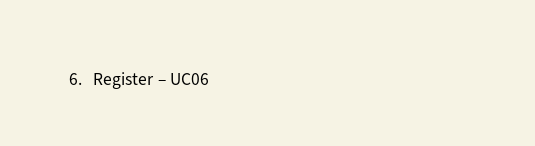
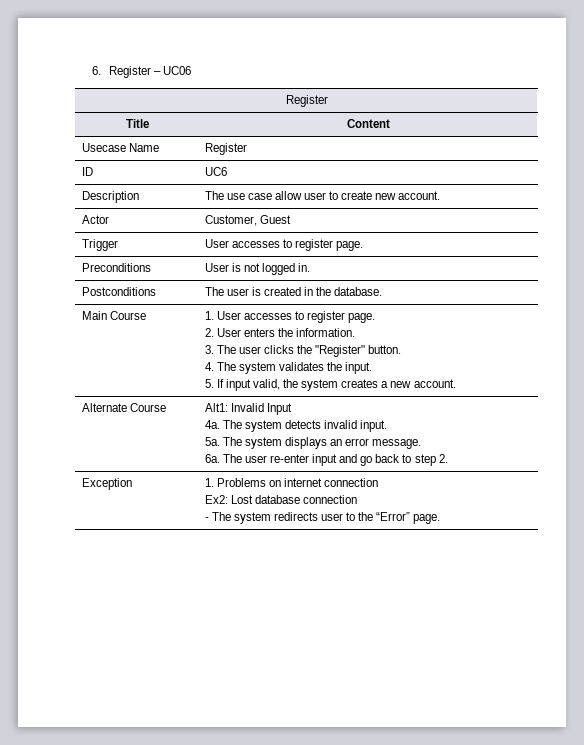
(210, 79) none -> [285,95,328,107] [125,119,149,128] [346,119,390,128] [81,143,159,152] [204,143,247,155] [81,167,93,176] [204,167,227,176] [81,191,139,203] [204,191,441,200] [81,215,109,224] [204,215,291,226] [81,239,118,251] [204,239,364,251] [81,263,151,272] [204,263,311,275] [81,287,156,296] [204,287,383,296] [81,311,146,320] [204,311,376,323] [204,328,356,337] [204,345,402,357] [204,362,373,374] [204,379,456,391] [81,403,166,412] [204,403,292,415] [204,420,388,432] [204,437,422,449] [204,454,448,466] [81,478,132,490] [204,478,379,487] [204,495,357,504] [204,512,441,524] // Register // Title | Content // Usecase Name | Register // ID | UC6 // Description | The use case allow user to create new account. // Actor | Customer, Guest // Trigger | User accesses to register page. // Preconditions | User is not logged in. // Postconditions | The user is created in the database. // Main Course | 1. User accesses to register page. // 2. User enters the information. // 3. The user clicks the "Register" button. // 4. The system validates the input. // 5. If input valid, the system creates a new account. // Alternate Course | Alt1: Invalid Input // 4a. The system detects invalid input. // 5a. The system displays an error message. // 6a. The user re-enter input and go back to step 2. // Exception | 1. Problems on internet connection // Ex2: Lost database connection // - The system redirects user to the “Error” page.

